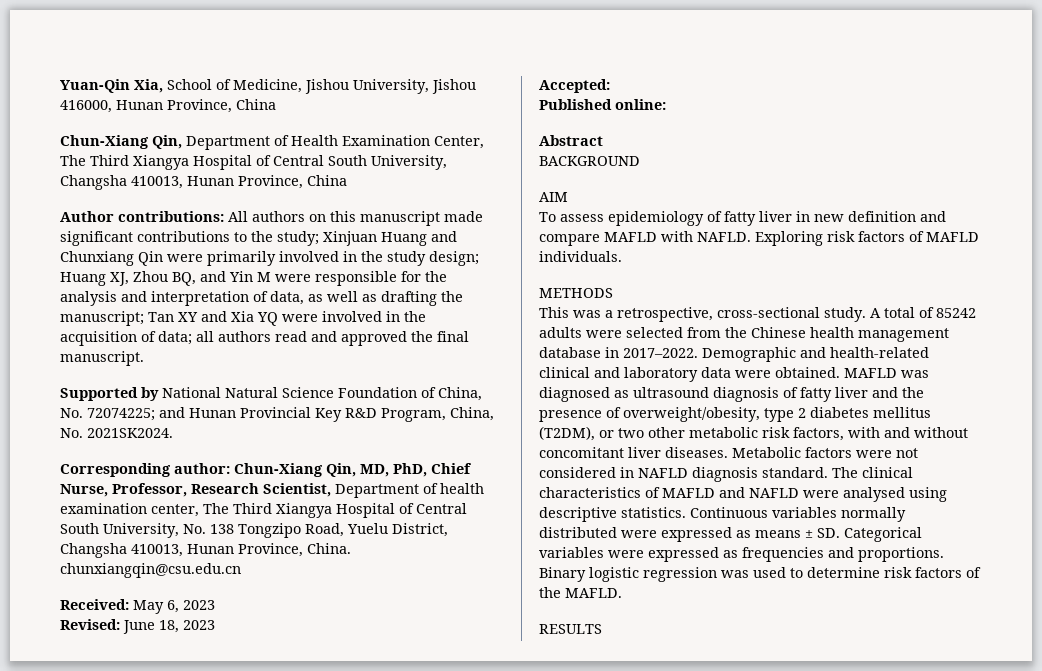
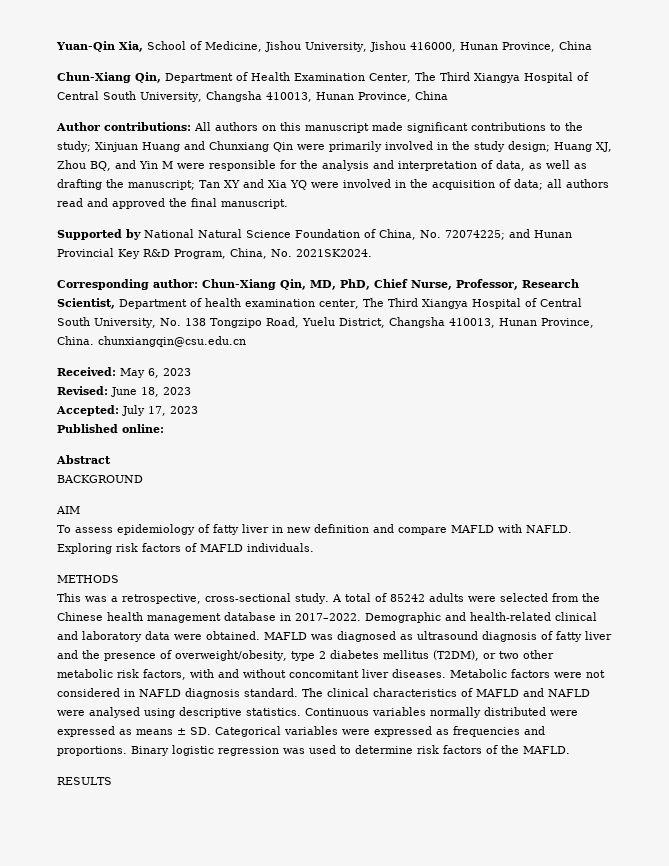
(610, 86) none -> [122,405,198,416] July 17, 2023

